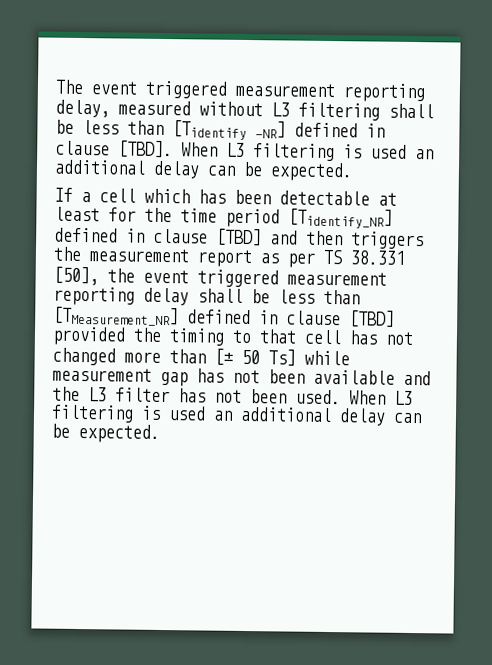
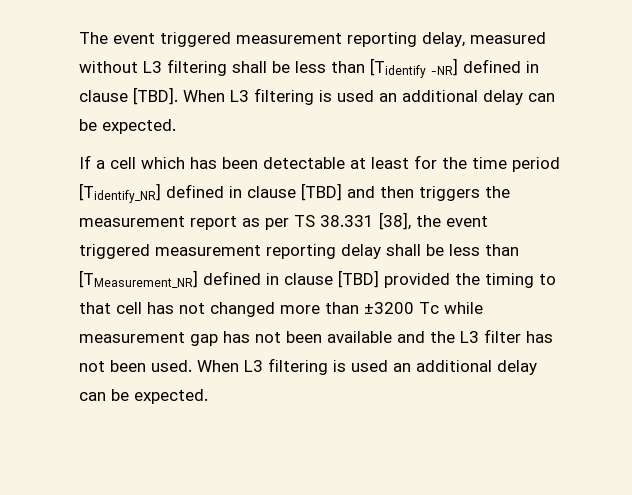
[53,266,99,286] [50], -> [379,212,411,230] [38],
[214,348,296,367] [± 50 Ts] -> [364,302,439,314] ±3200 Tc

